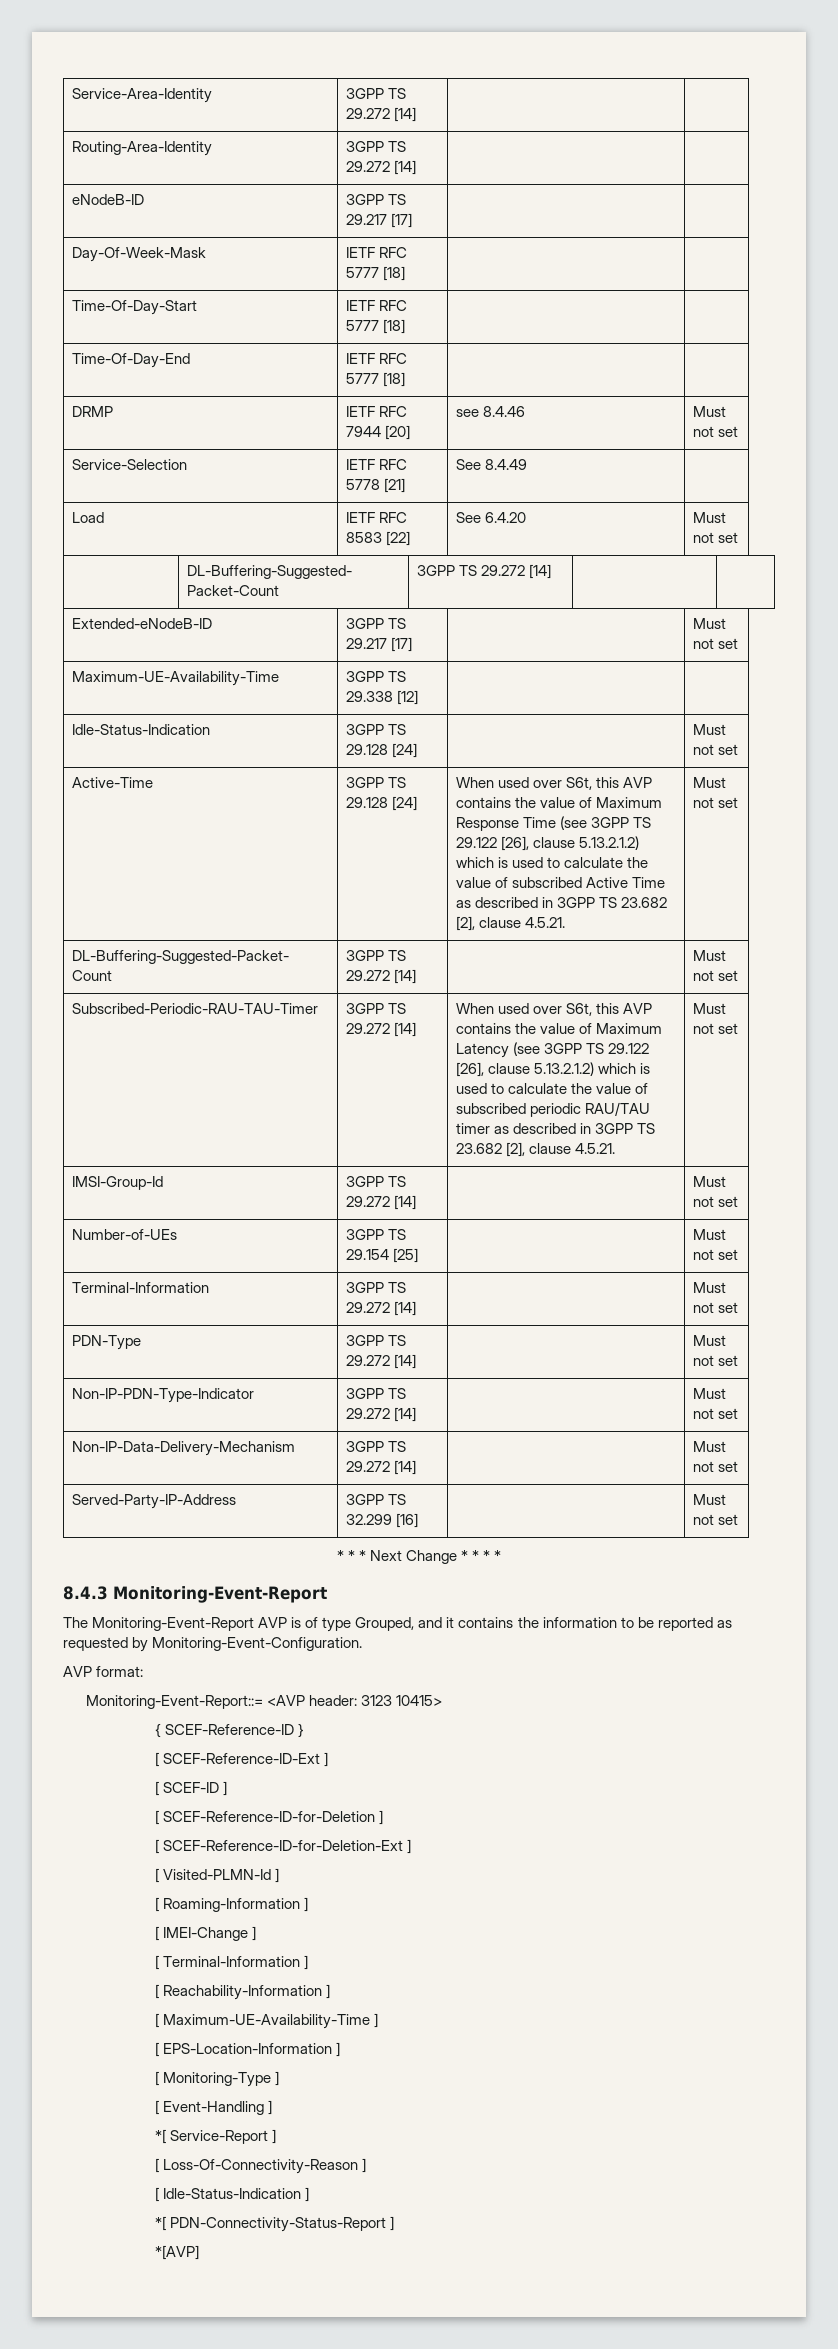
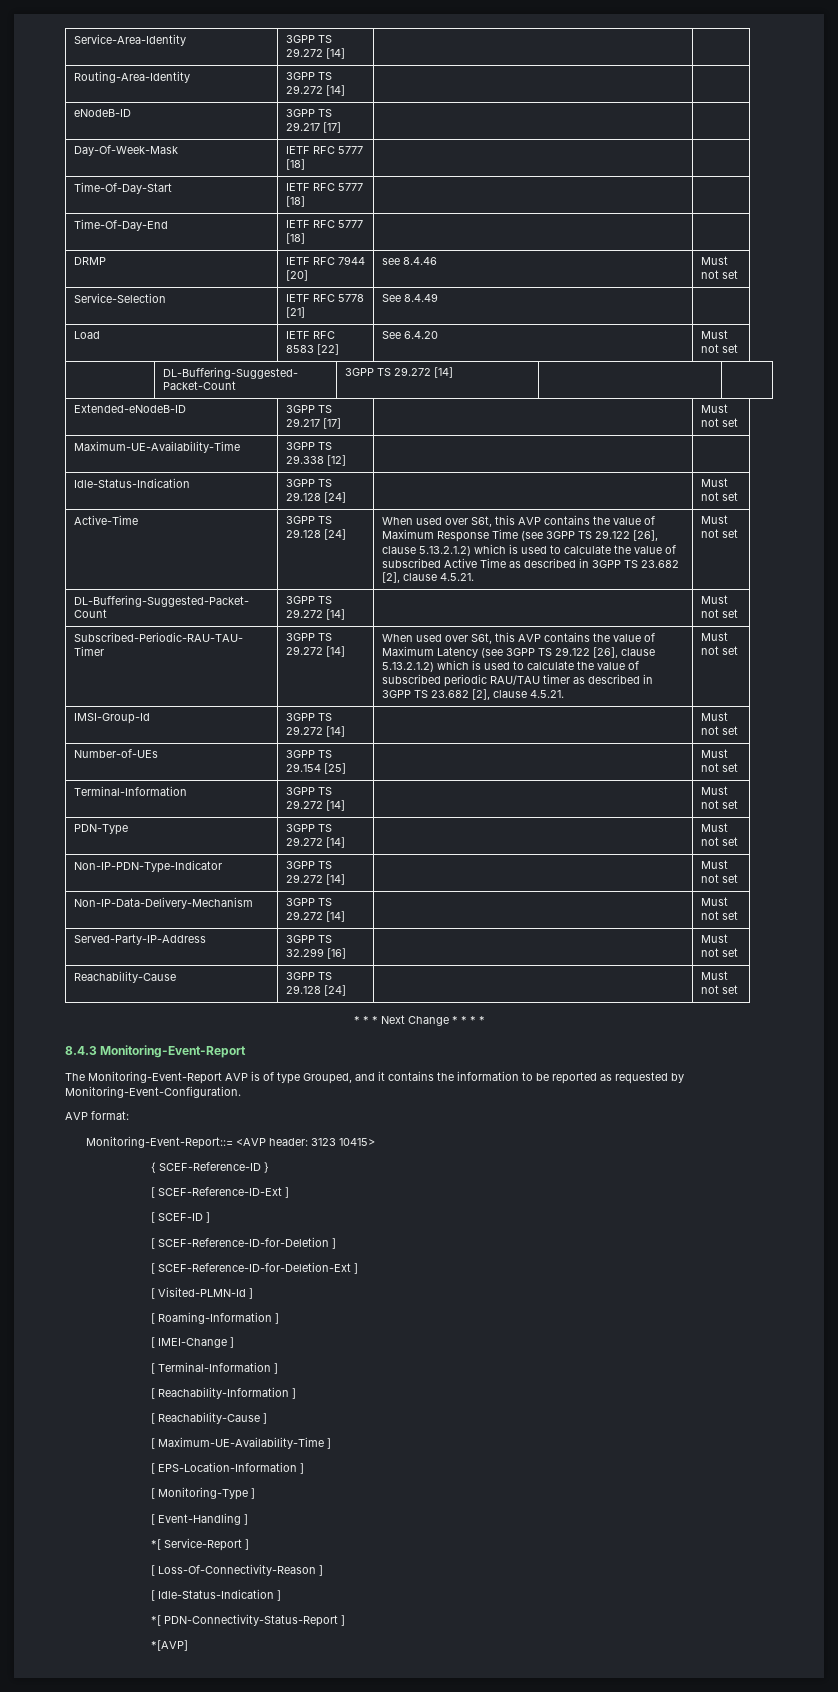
(739, 1519) none -> [73,971,176,983] [285,972,332,980] [285,985,346,996] [700,971,728,980] [700,985,738,994] // Reachability-Cause | 3GPP TS 29.128 [24] | | Must not set
(331, 1991) none -> [150,1412,267,1424] // [ Reachability-Cause ]

